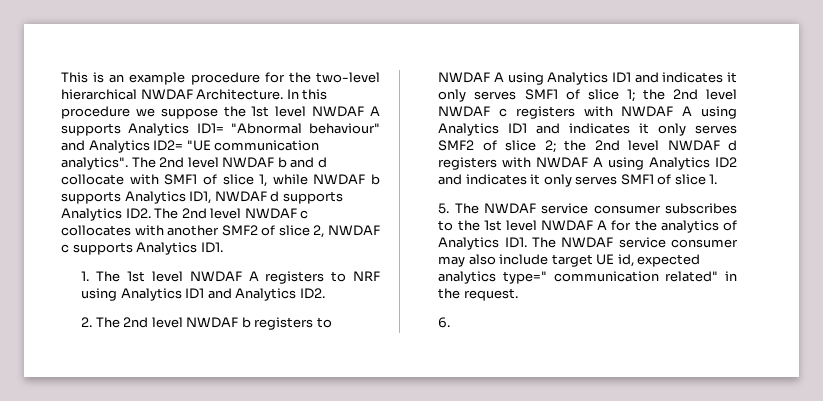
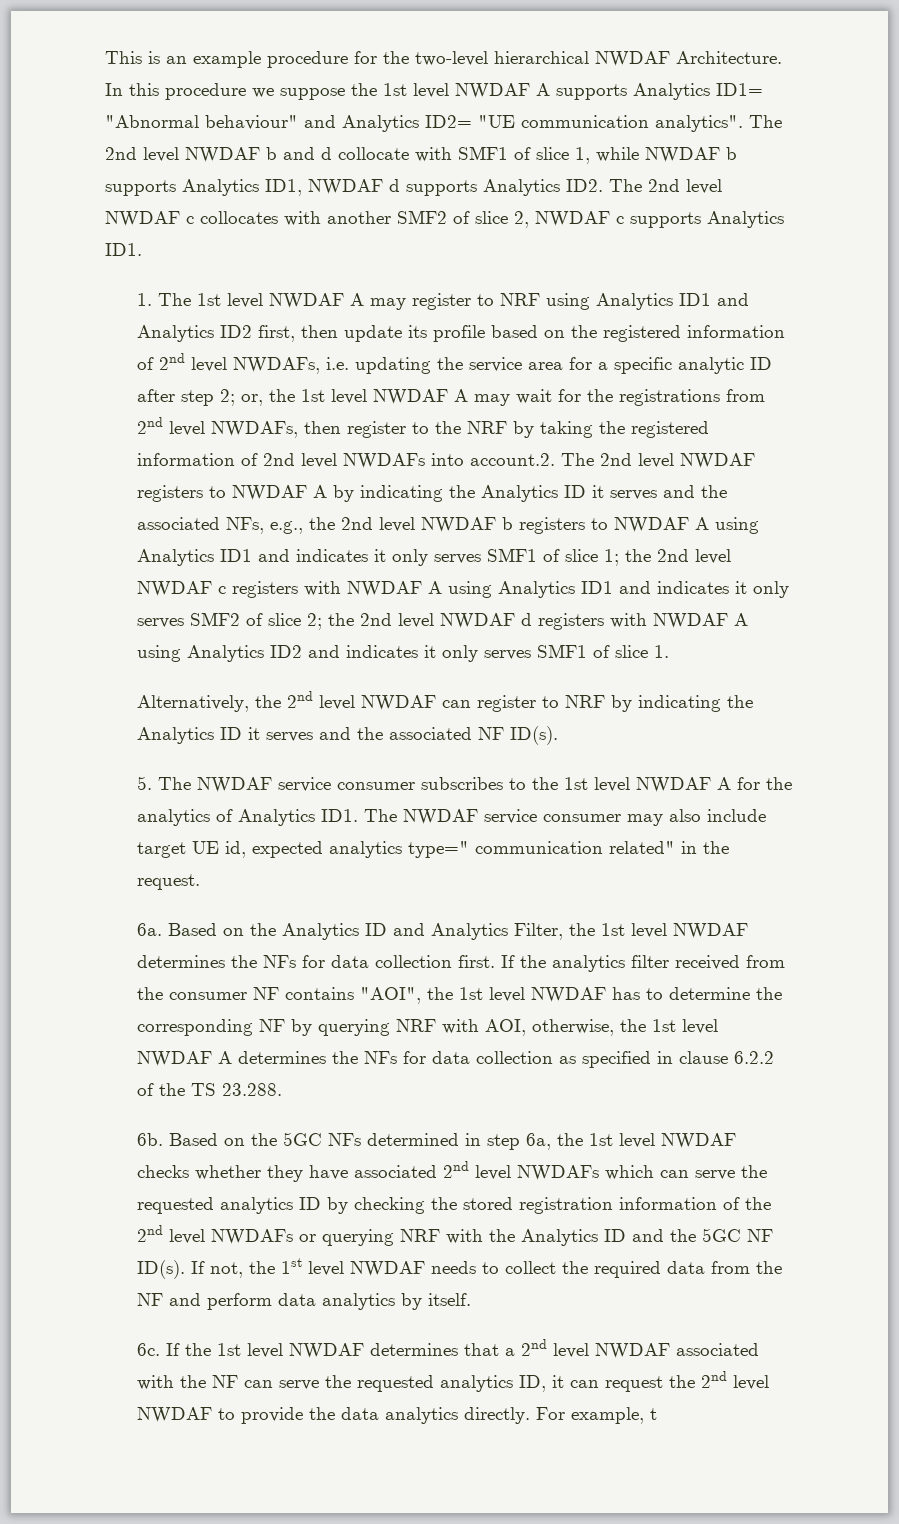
[265,271,325,284] registers -> [370,293,472,310] may register
[299,288,325,299] [81,317,120,328] ID2. // 2. The -> [220,325,786,342] [137,353,773,374] [137,389,766,406] [137,417,710,438] [137,453,756,469] [137,485,728,502] [137,517,336,534] ID2 first, then update its profile based on the registered information of 2nd level NWDAFs, i.e. updating the service area for a specific analytic ID after step 2; or, the 1st level NWDAF A may wait for the registrations from 2nd level NWDAFs, then register to the NRF by taking the registered information of 2nd level NWDAFs into account.2. The 2nd level NWDAF registers to NWDAF A by indicating the Analytics ID it serves and the associated NFs, e.g., the
(718, 179) none -> [137,691,754,712] [137,726,559,745] // Alternatively, the 2nd level NWDAF can register to NRF by indicating the Analytics ID it serves and the associated NF ID(s).
[438,317,451,328] 6. -> [137,923,749,940] [137,955,786,972] [137,987,783,1004] [137,1019,719,1036] [137,1051,775,1068] [137,1083,283,1096] [137,1132,737,1150] [137,1161,768,1182] [137,1197,772,1214] [137,1225,774,1246] [137,1258,783,1279] [137,1293,472,1310] [137,1339,760,1359] [137,1371,770,1392] [137,1407,658,1424] 6a. Based on the Analytics ID and Analytics Filter, the 1st level NWDAF determines the NFs for data collection first. If the analytics filter received from the consumer NF contains "AOI", the 1st level NWDAF has to determine the corresponding NF by querying NRF with AOI, otherwise, the 1st level NWDAF A determines the NFs for data collection as specified in clause 6.2.2 of the TS 23.288. // 6b. Based on the 5GC NFs determined in step 6a, the 1st level NWDAF checks whether they have associated 2nd level NWDAFs which can serve the requested analytics ID by checking the stored registration information of the 2nd level NWDAFs or querying NRF with the Analytics ID and the 5GC NF ID(s). If not, the 1st level NWDAF needs to collect the required data from the NF and perform data analytics by itself. // 6c. If the 1st level NWDAF determines that a 2nd level NWDAF associated with the NF can serve the requested analytics ID, it can request the 2nd level NWDAF to provide the data analytics directly. For example, t

